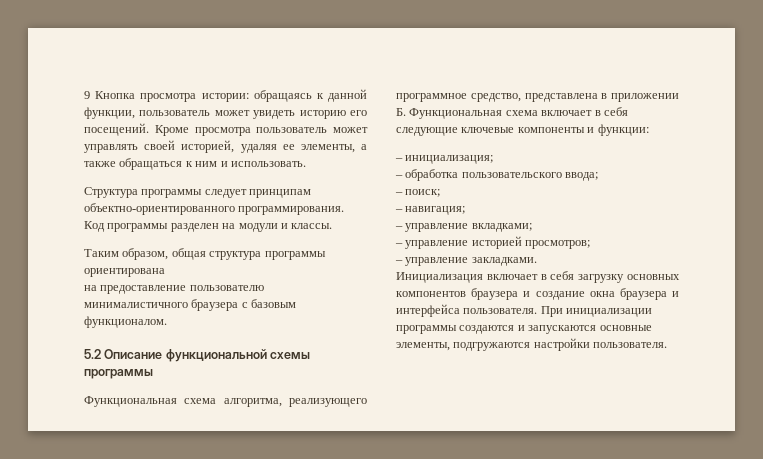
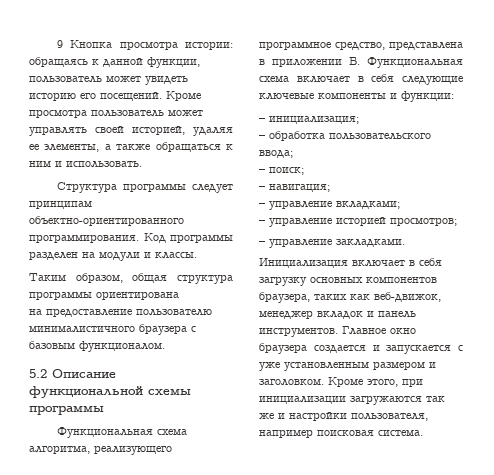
[471,288,679,300] [396,304,653,317] [396,325,652,334] [396,338,668,351] браузера и создание окна браузера и интерфейса пользователя. При инициализации программы создаются и запускаются основные элементы, подгружаются настройки пользователя. -> [259,292,441,303] [259,310,416,319] [259,326,416,337] [259,343,463,354] [259,361,436,371] [259,377,423,387] [259,396,445,405] [259,412,428,421] [259,429,423,438] браузера, таких как веб-движок, менеджер вкладок и панель инструментов. Главное окно браузера создается и запускается с уже установленным размером и заголовком. Кроме этого, при инициализации загружаются так же и настройки пользователя, например поисковая система.

